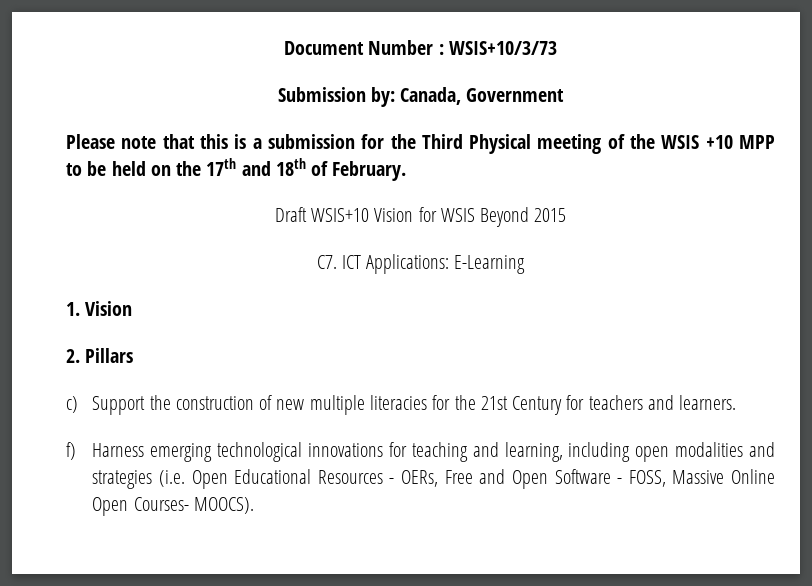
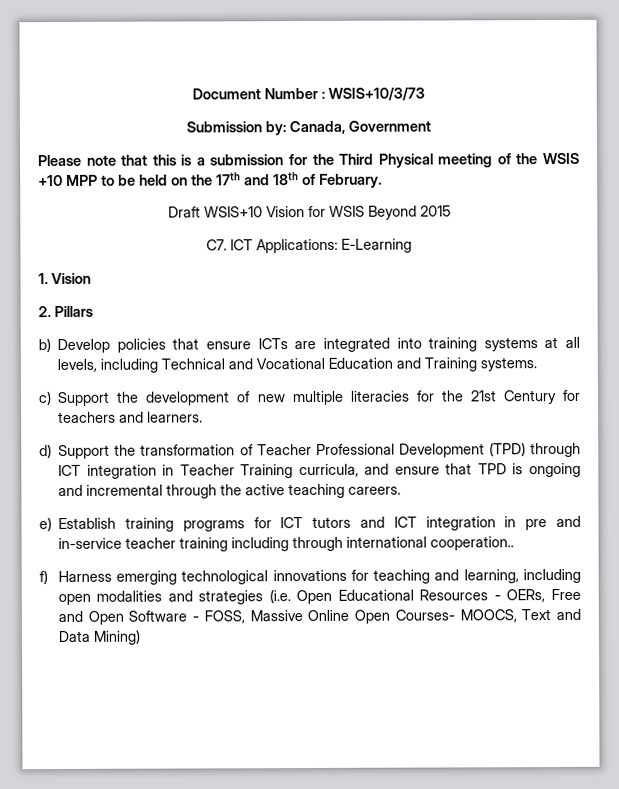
(134, 355) none -> [38,336,581,354] [57,357,538,373] // b) Develop policies that ensure ICTs are integrated into training systems at all levels, including Technical and Vocational Education and Training systems.
[175,396,254,410] construction -> [145,391,231,406] development
(737, 402) none -> [39,442,581,460] [58,462,581,479] [58,483,402,499] [39,515,582,532] [58,536,515,552] // d) Support the transformation of Teacher Professional Development (TPD) through ICT integration in Teacher Training curricula, and ensure that TPD is ongoing and incremental through the active teaching careers. // e) Establish training programs for ICT tutors and ICT integration in pre and in-service teacher training including through international cooperation..
[193,497,254,514] MOOCS). -> [459,608,581,623] [57,629,141,645] MOOCS, Text and Data Mining)

